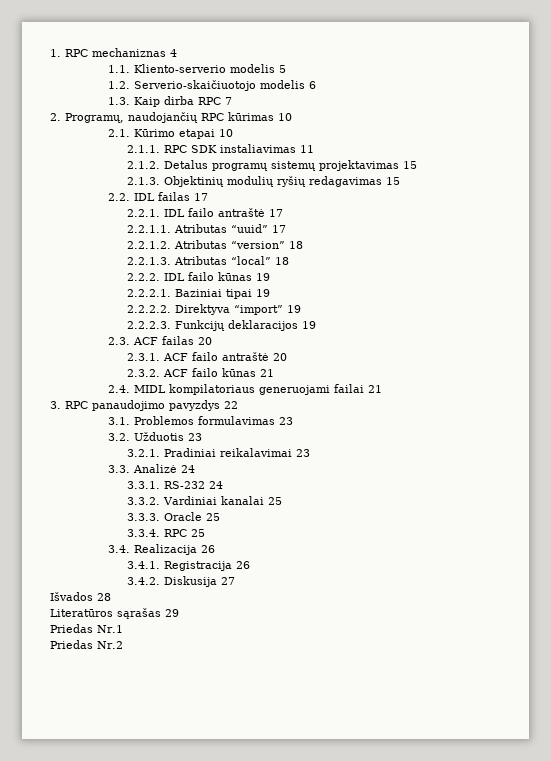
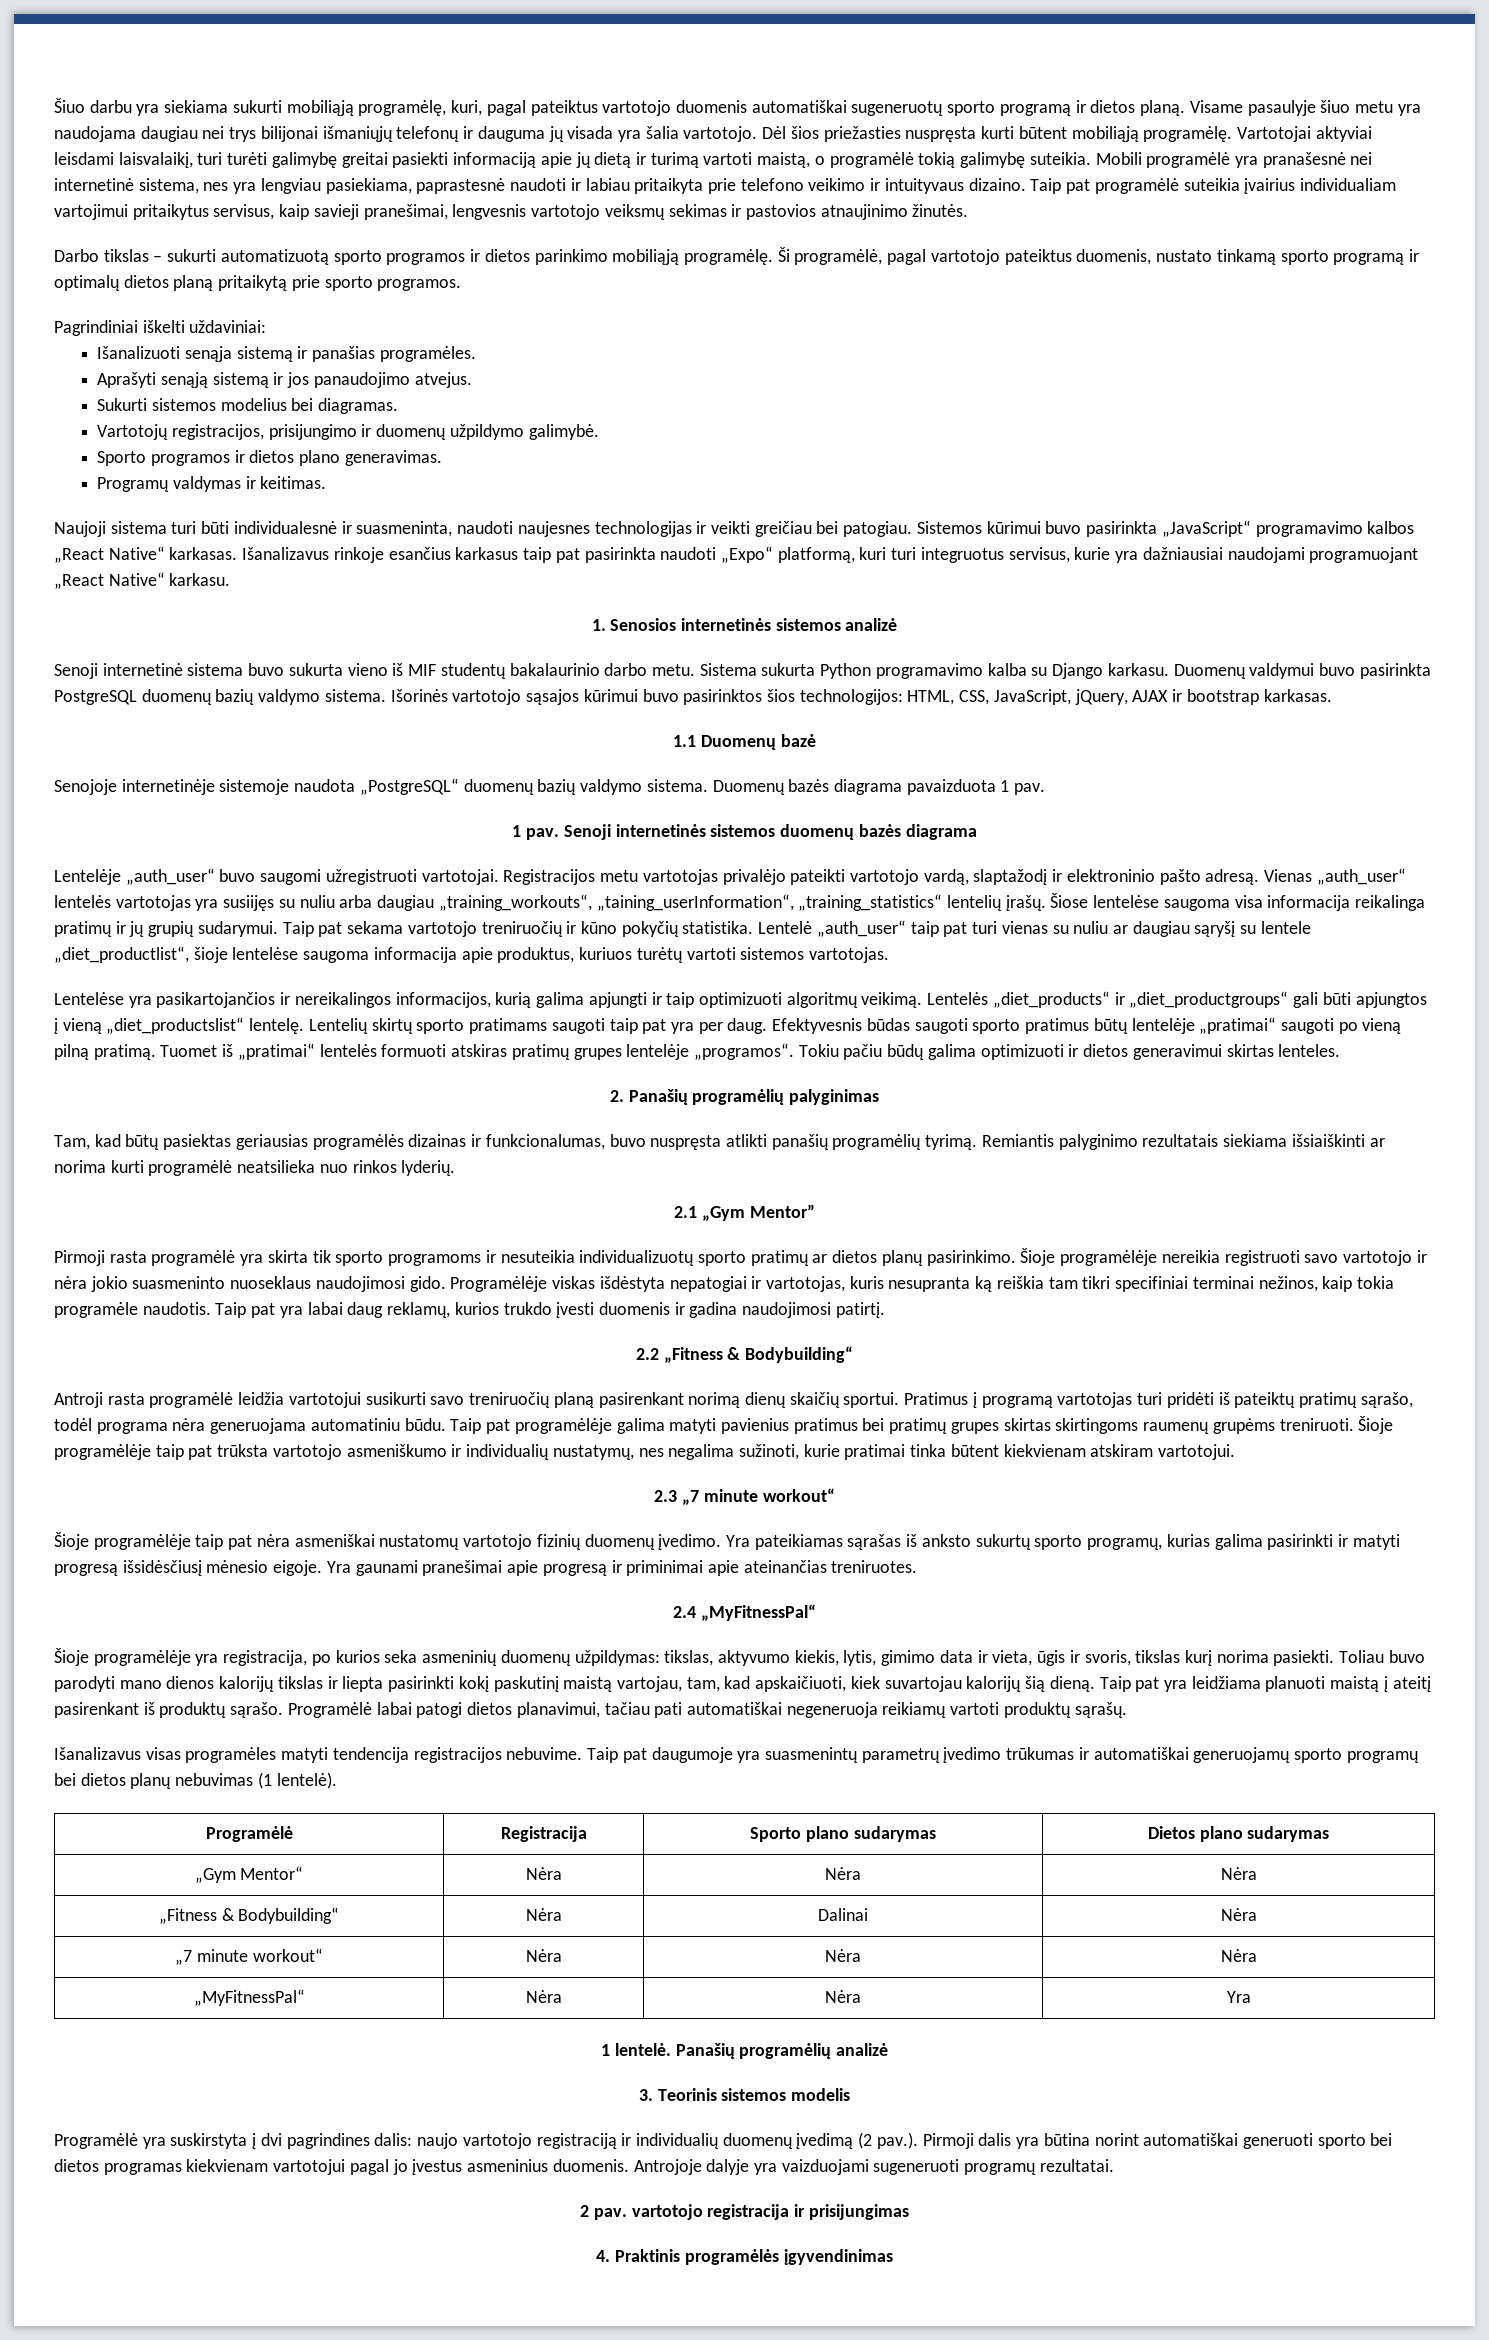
[50,48,177,57] [107,64,286,73] [107,80,316,91] [107,96,232,107] [50,112,292,123] [107,129,233,139] [127,144,315,153] [127,160,418,171] [127,176,401,187] [107,192,208,201] [127,208,284,217] [127,224,287,233] [127,240,304,249] [127,256,290,265] [127,272,271,281] [127,289,271,299] [127,304,302,315] [127,320,317,331] [107,336,212,345] [127,352,288,361] [127,368,275,377] [107,384,382,395] [50,400,238,411] [107,416,293,425] [107,432,202,441] [127,448,311,457] [107,464,195,473] [127,481,224,489] [127,496,283,505] [127,512,221,521] [127,529,206,537] [107,544,215,555] [127,561,251,571] [127,576,236,587] [50,592,111,601] [50,608,179,619] [50,624,123,633] [50,640,123,649] 1. RPC mechaniznas 4 // 1.1. Kliento-serverio modelis 5 // 1.2. Serverio-skaičiuotojo modelis 6 // 1.3. Kaip dirba RPC 7 // 2. Programų, naudojančių RPC kūrimas 10 // 2.1. Kūrimo etapai 10 // 2.1.1. RPC SDK instaliavimas 11 // 2.1.2. Detalus programų sistemų projektavimas 15 // 2.1.3. Objektinių modulių ryšių redagavimas 15 // 2.2. IDL failas 17 // 2.2.1. IDL failo antraštė 17 // 2.2.1.1. Atributas “uuid” 17 // 2.2.1.2. Atributas “version” 18 // 2.2.1.3. Atributas “local” 18 // 2.2.2. IDL failo kūnas 19 // 2.2.2.1. Baziniai tipai 19 // 2.2.2.2. Direktyva “import” 19 // 2.2.2.3. Funkcijų deklaracijos 19 // 2.3. ACF failas 20 // 2.3.1. ACF failo antraštė 20 // 2.3.2. ACF failo kūnas 21 // 2.4. MIDL kompilatoriaus generuojami failai 21 // 3. RPC panaudojimo pavyzdys 22 // 3.1. Problemos formulavimas 23 // 3.2. Užduotis 23 // 3.2.1. Pradiniai reikalavimai 23 // 3.3. Analizė 24 // 3.3.1. RS-232 24 // 3.3.2. Vardiniai kanalai 25 // 3.3.3. Oracle 25 // 3.3.4. RPC 25 // 3.4. Realizacija 26 // 3.4.1. Registracija 26 // 3.4.2. Diskusija 27 // Išvados 28 // Literatūros sąrašas 29 // Priedas Nr.1 // Priedas Nr.2 -> [54,98,1421,116] [54,126,1372,142] [54,152,1373,168] [54,178,1396,194] [54,204,969,220] [54,247,1419,265] [54,275,462,291] [54,320,267,336] [97,346,476,362] [97,372,472,388] [97,398,399,414] [97,424,599,440] [97,450,442,466] [97,476,327,492] [54,520,1415,537] [54,546,1419,563] [54,572,231,589] [591,618,898,631] [54,663,1431,679] [54,689,1332,705] [673,734,816,750] [54,778,1046,795] [512,824,977,840] [54,868,1406,885] [54,893,1426,911] [54,920,1311,937] [54,946,889,963] [54,991,1427,1008] [54,1017,1402,1034] [54,1043,1341,1060] [609,1089,880,1105] [54,1134,1385,1150] [54,1160,456,1176] [674,1204,815,1221] [54,1248,1427,1266] [54,1276,1394,1292] [54,1302,885,1318] [635,1346,854,1363] [54,1392,1413,1408] [54,1416,1394,1434] [54,1444,1236,1460] [654,1488,835,1505] [54,1532,1400,1550] [54,1560,918,1576] [673,1604,816,1621] [54,1648,1425,1666] [54,1676,1431,1692] [54,1702,1127,1718] [54,1747,1419,1763] [54,1772,337,1789] [205,1826,293,1842] [500,1826,587,1842] [750,1826,936,1842] [1147,1826,1330,1842] [194,1866,304,1883] [525,1867,562,1880] [825,1867,861,1880] [1220,1867,1257,1880] [158,1907,340,1924] [525,1908,562,1921] [818,1908,868,1921] [1220,1908,1257,1921] [175,1948,323,1965] [525,1949,562,1962] [825,1949,861,1962] [1220,1949,1257,1962] [193,1989,305,2006] [525,1990,562,2003] [825,1990,861,2003] [1226,1991,1251,2003] [601,2043,888,2059] [638,2088,851,2101] [54,2132,1393,2149] [54,2159,1114,2175] [580,2204,909,2220] [596,2249,893,2265] Šiuo darbu yra siekiama sukurti mobiliąją programėlę, kuri, pagal pateiktus vartotojo duomenis automatiškai sugeneruotų sporto programą ir dietos planą. Visame pasaulyje šiuo metu yra naudojama daugiau nei trys bilijonai išmaniųjų telefonų ir dauguma jų visada yra šalia vartotojo. Dėl šios priežasties nuspręsta kurti būtent mobiliąją programėlę. Vartotojai aktyviai leisdami laisvalaikį, turi turėti galimybę greitai pasiekti informaciją apie jų dietą ir turimą vartoti maistą, o programėlė tokią galimybę suteikia. Mobili programėlė yra pranašesnė nei internetinė sistema, nes yra lengviau pasiekiama, paprastesnė naudoti ir labiau pritaikyta prie telefono veikimo ir intuityvaus dizaino. Taip pat programėlė suteikia įvairius individualiam vartojimui pritaikytus servisus, kaip savieji pranešimai, lengvesnis vartotojo veiksmų sekimas ir pastovios atnaujinimo žinutės. // Darbo tikslas – sukurti automatizuotą sporto programos ir dietos parinkimo mobiliąją programėlę. Ši programėlė, pagal vartotojo pateiktus duomenis, nustato tinkamą sporto programą ir optimalų dietos planą pritaikytą prie sporto programos. // Pagrindiniai iškelti uždaviniai: // Išanalizuoti senąja sistemą ir panašias programėles. // Aprašyti senąją sistemą ir jos panaudojimo atvejus. // Sukurti sistemos modelius bei diagramas. // Vartotojų registracijos, prisijungimo ir duomenų užpildymo galimybė. // Sporto programos ir dietos plano generavimas. // Programų valdymas ir keitimas. // Naujoji sistema turi būti individualesnė ir suasmeninta, naudoti naujesnes technologijas ir veikti greičiau bei patogiau. Sistemos kūrimui buvo pasirinkta „JavaScript“ programavimo kalbos „React Native“ karkasas. Išanalizavus rinkoje esančius karkasus taip pat pasirinkta naudoti „Expo“ platformą, kuri turi integruotus servisus, kurie yra dažniausiai naudojami programuojant „React Native“ karkasu. // 1. Senosios internetinės sistemos analizė // Senoji internetinė sistema buvo sukurta vieno iš MIF studentų bakalaurinio darbo metu. Sistema sukurta Python programavimo kalba su Django karkasu. Duomenų valdymui buvo pasirinkta PostgreSQL duomenų bazių valdymo sistema. Išorinės vartotojo sąsajos kūrimui buvo pasirinktos šios technologijos: HTML, CSS, JavaScript, jQuery, AJAX ir bootstrap karkasas. // 1.1 Duomenų bazė // Senojoje internetinėje sistemoje naudota „PostgreSQL“ duomenų bazių valdymo sistema. Duomenų bazės diagrama pavaizduota 1 pav. // 1 pav. Senoji internetinės sistemos duomenų bazės diagrama // Lentelėje „auth_user“ buvo saugomi užregistruoti vartotojai. Registracijos metu vartotojas privalėjo pateikti vartotojo vardą, slaptažodį ir elektroninio pašto adresą. Vienas „auth_user“ lentelės vartotojas yra susiijęs su nuliu arba daugiau „training_workouts“, „taining_userInformation“, „training_statistics“ lentelių įrašų. Šiose lentelėse saugoma visa informacija reikalinga pratimų ir jų grupių sudarymui. Taip pat sekama vartotojo treniruočių ir kūno pokyčių statistika. Lentelė „auth_user“ taip pat turi vienas su nuliu ar daugiau sąryšį su lentele „diet_productlist“, šioje lentelėse saugoma informacija apie produktus, kuriuos turėtų vartoti sistemos vartotojas. // Lentelėse yra pasikartojančios ir nereikalingos informacijos, kurią galima apjungti ir taip optimizuoti algoritmų veikimą. Lentelės „diet_products“ ir „diet_productgroups“ gali būti apjungtos į vieną „diet_productslist“ lentelę. Lentelių skirtų sporto pratimams saugoti taip pat yra per daug. Efektyvesnis būdas saugoti sporto pratimus būtų lentelėje „pratimai“ saugoti po vieną pilną pratimą. Tuomet iš „pratimai“ lentelės formuoti atskiras pratimų grupes lentelėje „programos“. Tokiu pačiu būdų galima optimizuoti ir dietos generavimui skirtas lenteles. // 2. Panašių programėlių palyginimas // Tam, kad būtų pasiektas geriausias programėlės dizainas ir funkcionalumas, buvo nuspręsta atlikti panašių programėlių tyrimą. Remiantis palyginimo rezultatais siekiama išsiaiškinti ar norima kurti programėlė neatsilieka nuo rinkos lyderių. // 2.1 „Gym Mentor” // Pirmoji rasta programėlė yra skirta tik sporto programoms ir nesuteikia individualizuotų sporto pratimų ar dietos planų pasirinkimo. Šioje programėlėje nereikia registruoti savo vartotojo ir nėra jokio suasmeninto nuoseklaus naudojimosi gido. Programėlėje viskas išdėstyta nepatogiai ir vartotojas, kuris nesupranta ką reiškia tam tikri specifiniai terminai nežinos, kaip tokia programėle naudotis. Taip pat yra labai daug reklamų, kurios trukdo įvesti duomenis ir gadina naudojimosi patirtį. // 2.2 „Fitness & Bodybuilding“ // Antroji rasta programėlė leidžia vartotojui susikurti savo treniruočių planą pasirenkant norimą dienų skaičių sportui. Pratimus į programą vartotojas turi pridėti iš pateiktų pratimų sąrašo, todėl programa nėra generuojama automatiniu būdu. Taip pat programėlėje galima matyti pavienius pratimus bei pratimų grupes skirtas skirtingoms raumenų grupėms treniruoti. Šioje programėlėje taip pat trūksta vartotojo asmeniškumo ir individualių nustatymų, nes negalima sužinoti, kurie pratimai tinka būtent kiekvienam atskiram vartotojui. // 2.3 „7 minute workout“ // Šioje programėlėje taip pat nėra asmeniškai nustatomų vartotojo fizinių duomenų įvedimo. Yra pateikiamas sąrašas iš anksto sukurtų sporto programų, kurias galima pasirinkti ir matyti progresą išsidėsčiusį mėnesio eigoje. Yra gaunami pranešimai apie progresą ir priminimai apie ateinančias treniruotes. // 2.4 „MyFitnessPal“ // Šioje programėlėje yra registracija, po kurios seka asmeninių duomenų užpildymas: tikslas, aktyvumo kiekis, lytis, gimimo data ir vieta, ūgis ir svoris, tikslas kurį norima pasiekti. Toliau buvo parodyti mano dienos kalorijų tikslas ir liepta pasirinkti kokį paskutinį maistą vartojau, tam, kad apskaičiuoti, kiek suvartojau kalorijų šią dieną. Taip pat yra leidžiama planuoti maistą į ateitį pasirenkant iš produktų sąrašo. Programėlė labai patogi dietos planavimui, tačiau pati automatiškai negeneruoja reikiamų vartoti produktų sąrašų. // Išanalizavus visas programėles matyti tendencija registracijos nebuvime. Taip pat daugumoje yra suasmenintų parametrų įvedimo trūkumas ir automatiškai generuojamų sporto programų bei dietos planų nebuvimas (1 lentelė). // Programėlė | Registracija | Sporto plano sudarymas | Dietos plano sudarymas // „Gym Mentor“ | Nėra | Nėra | Nėra // „Fitness & Bodybuilding“ | Nėra | Dalinai | Nėra // „7 minute workout“ | Nėra | Nėra | Nėra // „MyFitnessPal“ | Nėra | Nėra | Yra // 1 lentelė. Panašių programėlių analizė // 3. Teorinis sistemos modelis // Programėlė yra suskirstyta į dvi pagrindines dalis: naujo vartotojo registraciją ir individualių duomenų įvedimą (2 pav.). Pirmoji dalis yra būtina norint automatiškai generuoti sporto bei dietos programas kiekvienam vartotojui pagal jo įvestus asmeninius duomenis. Antrojoje dalyje yra vaizduojami sugeneruoti programų rezultatai. // 2 pav. vartotojo registracija ir prisijungimas // 4. Praktinis programėlės įgyvendinimas

